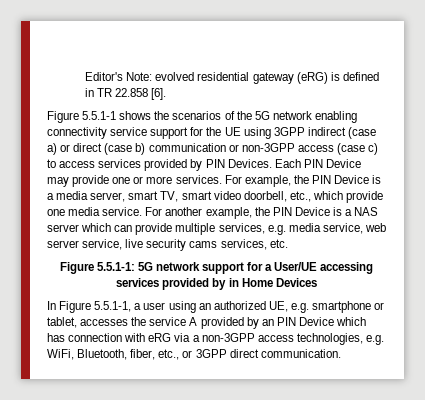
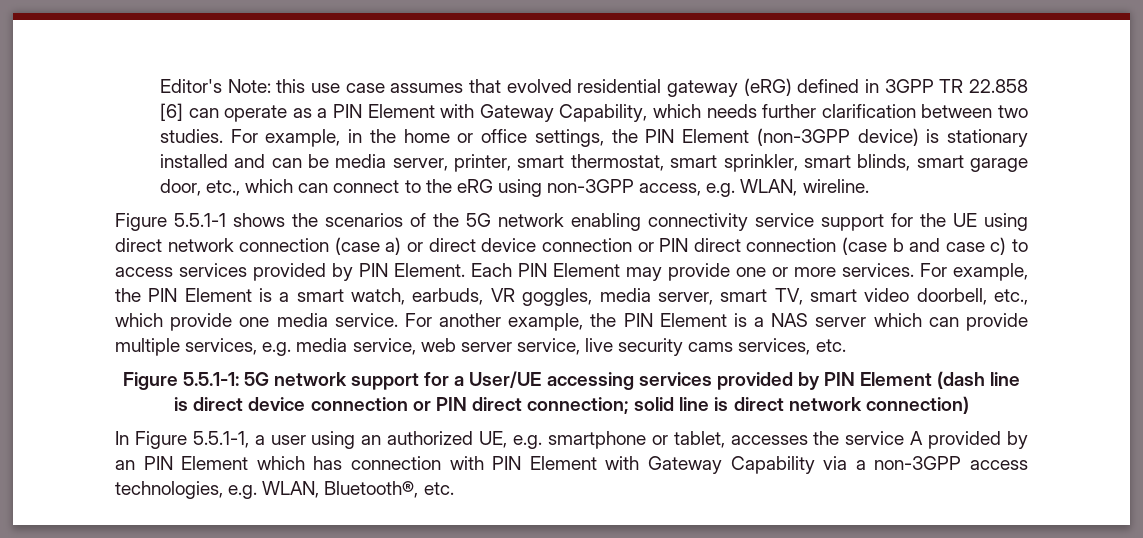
(153, 76) none -> [276,79,501,93] this use case assumes that
[330,72,340,81] is -> (792, 87) none
(95, 92) none -> [884,79,934,93] 3GPP
[151,88,167,100] [6]. -> [159,103,1028,122] [159,128,1028,147] [159,154,1028,172] [159,179,869,197] [6] can operate as a PIN Element with Gateway Capability, which needs further clarification between two studies. For example, in the home or office settings, the PIN Element (non-3GPP device) is stationary installed and can be media server, printer, smart thermostat, smart sprinkler, smart blinds, smart garage door, etc., which can connect to the eRG using non-3GPP access, e.g. WLAN, wireline.
[273,127,346,136] 3GPP indirect -> [115,238,330,252] direct network connection
[104,143,365,155] (case b) communication or non-3GPP access (case -> [481,237,985,255] device connection or PIN direct connection (case b and case
[227,159,272,168] Devices. -> [394,263,465,277] Element.
[325,159,361,168] Device -> [553,263,620,277] Element
[334,175,382,184] [47,193,54,200] Device is a -> [184,288,593,306] Element is a smart watch, earbuds, VR goggles,
[294,207,330,216] Device -> [659,313,727,327] Element
[228,278,317,287] in Home Devices -> [824,371,1021,389] [174,396,969,414] PIN Element (dash line is direct device connection or PIN direct connection; solid line is direct network connection)
[298,317,334,326] Device -> [181,456,249,470] Element
[148,333,172,342] eRG -> [492,456,815,474] PIN Element with Gateway Capability
[47,349,341,360] WiFi, Bluetooth, fiber, etc., or 3GPP direct communication. -> [262,481,454,498] WLAN, Bluetooth®, etc.

